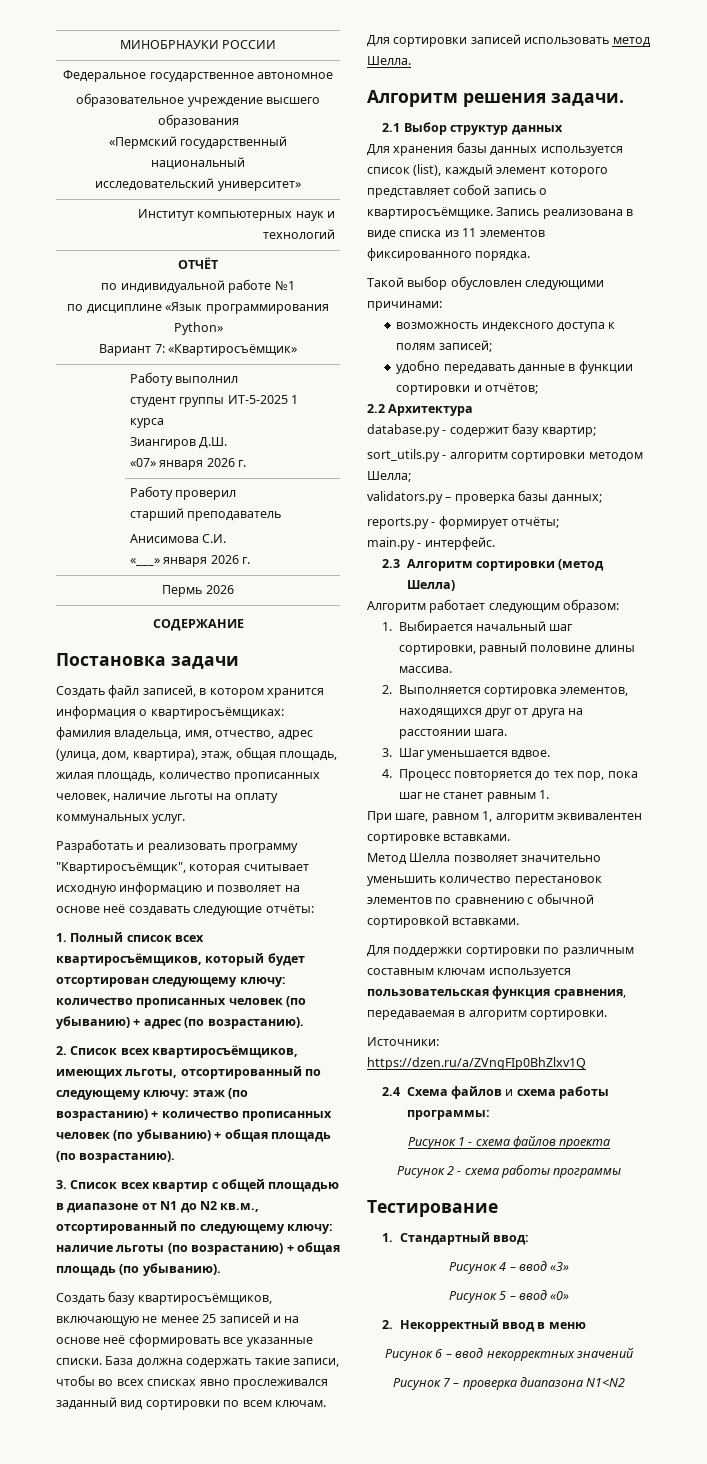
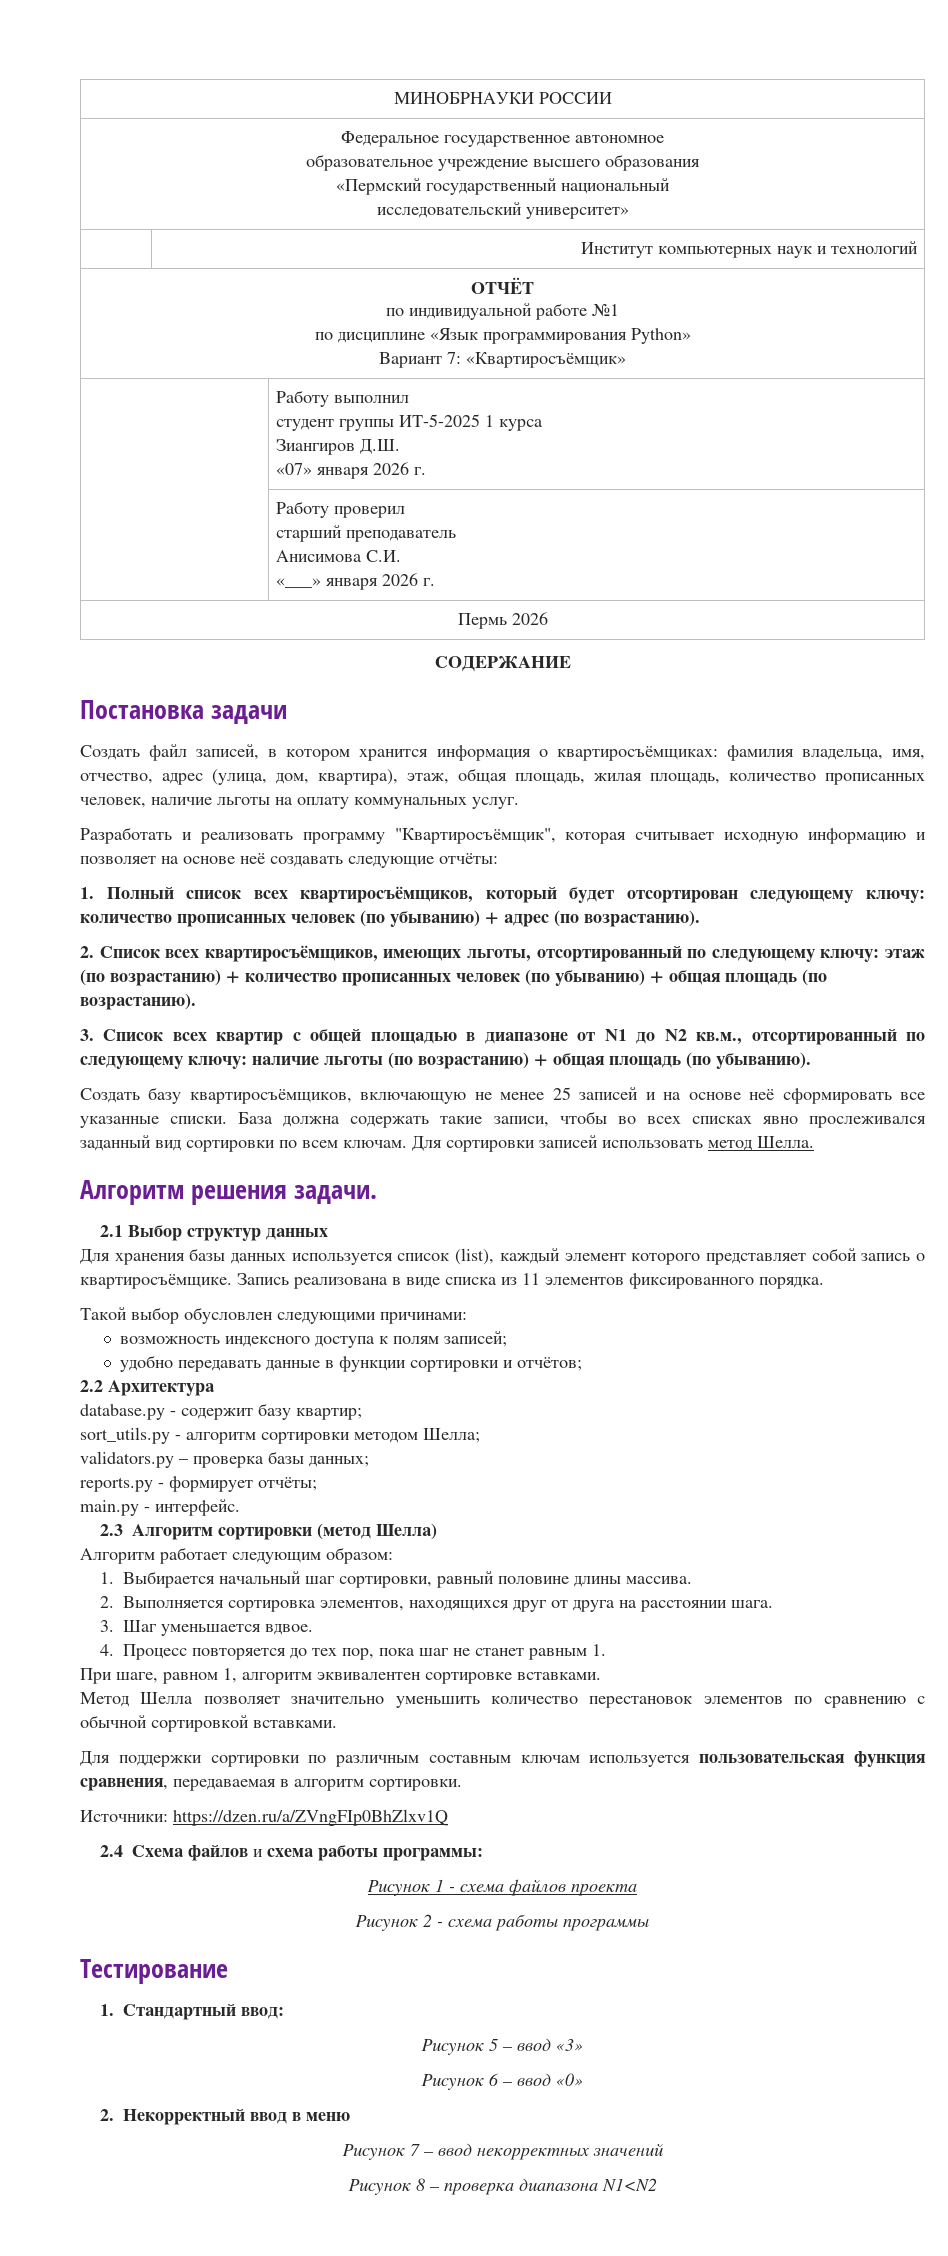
[499,1262,507,1271] 4 -> [489,2039,498,2051] 5
[499,1291,507,1300] 5 -> [489,2073,499,2086] 6
[435,1349,443,1358] 6 -> [409,2144,420,2156] 7
[442,1378,451,1387] 7 -> [415,2178,425,2191] 8

